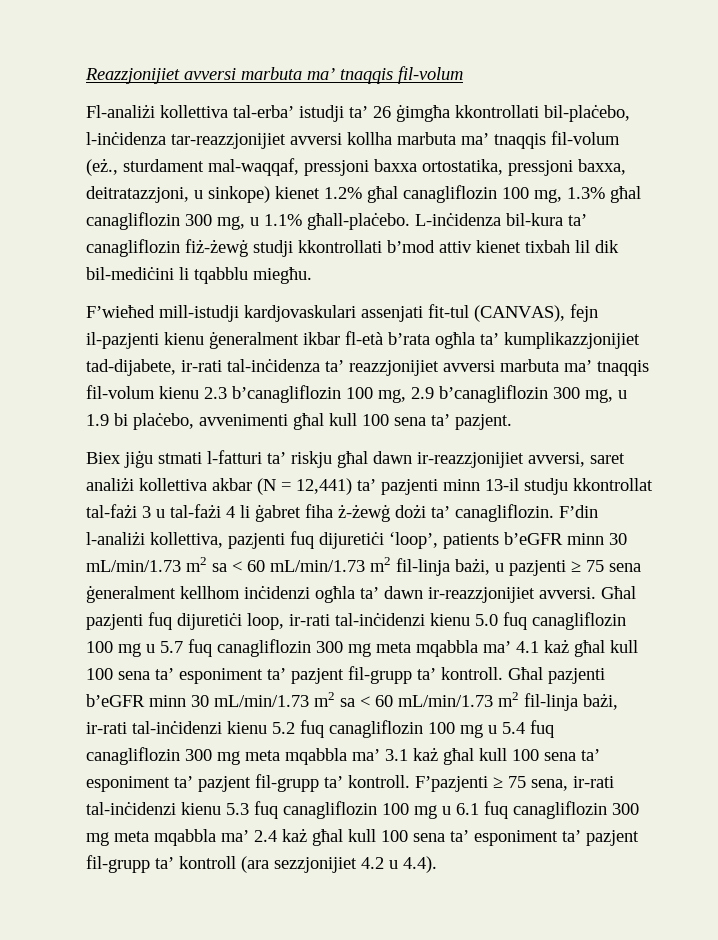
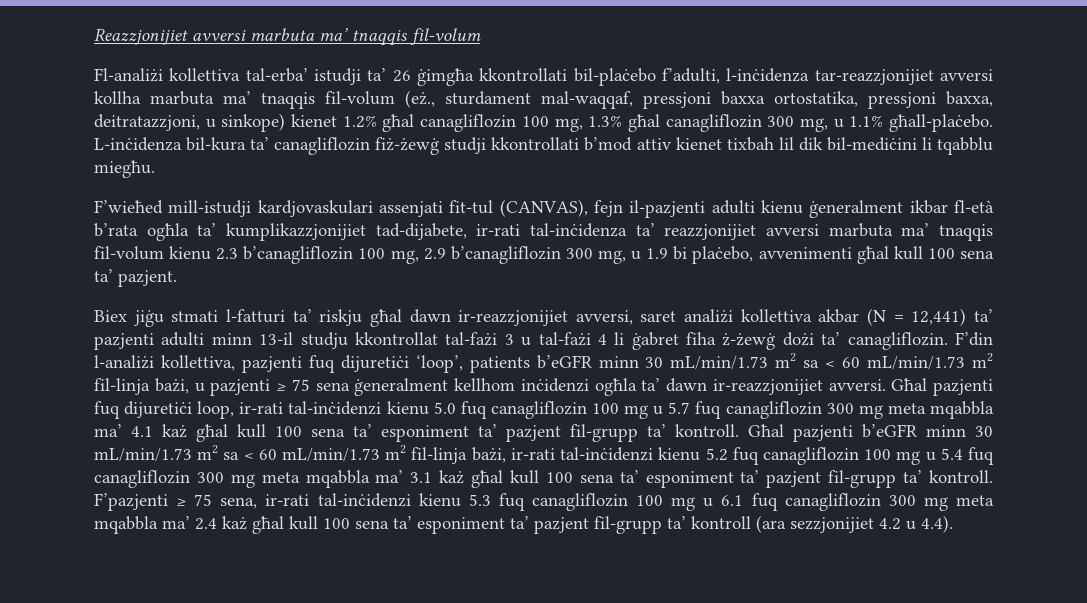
[544,104,630,122] bil-plaċebo, -> [573,68,720,86] bil-plaċebo f’adulti,
(159, 340) none -> [711,200,755,214] adulti
(438, 487) none -> [161,332,205,346] adulti

